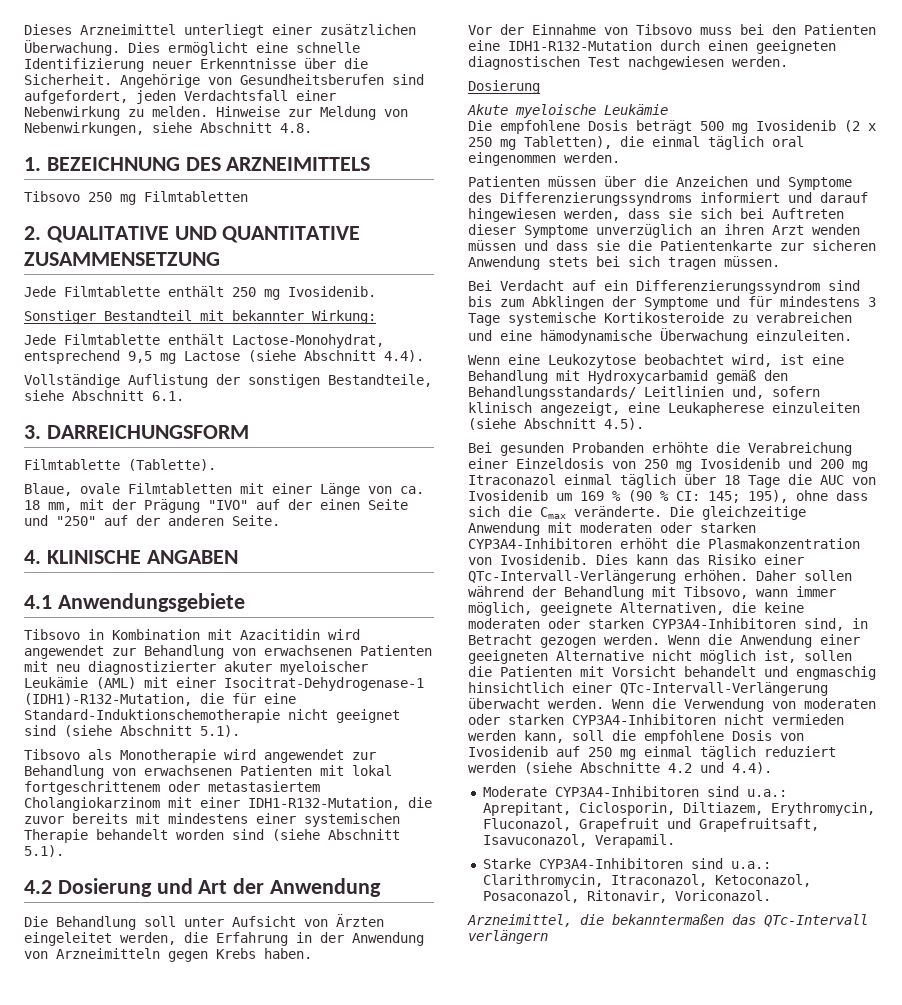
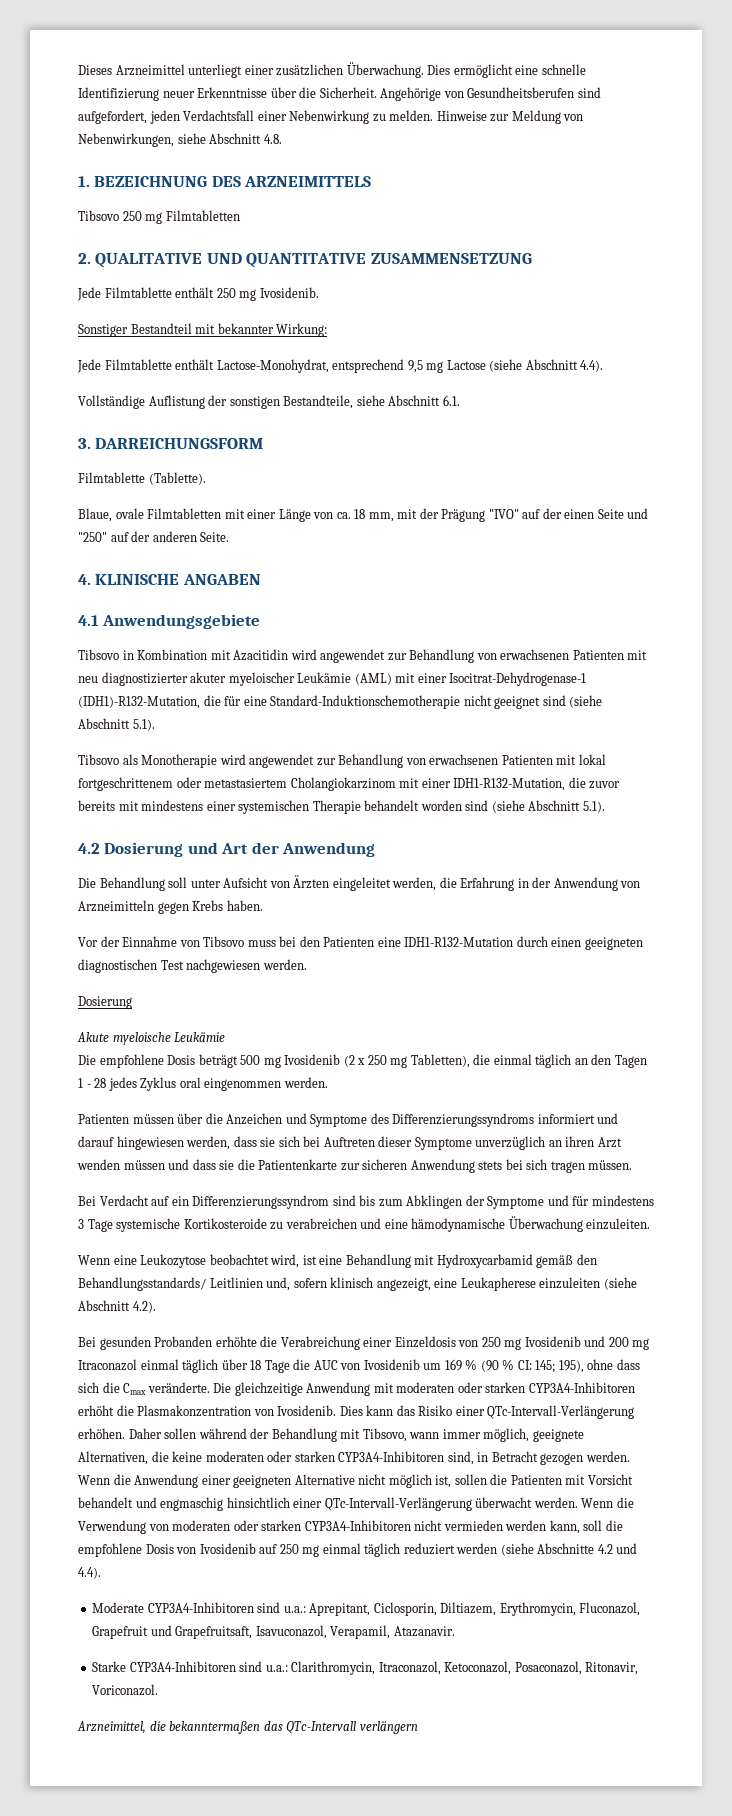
(764, 143) none -> [574,1054,647,1068] [78,1077,177,1091] an den Tagen 1 - 28 jedes Zyklus
[604,418,644,430] 4.5). -> [132,1301,156,1313] 4.2).
[594,834,675,848] Verapamil. -> [330,1625,455,1639] Verapamil, Atazanavir.

